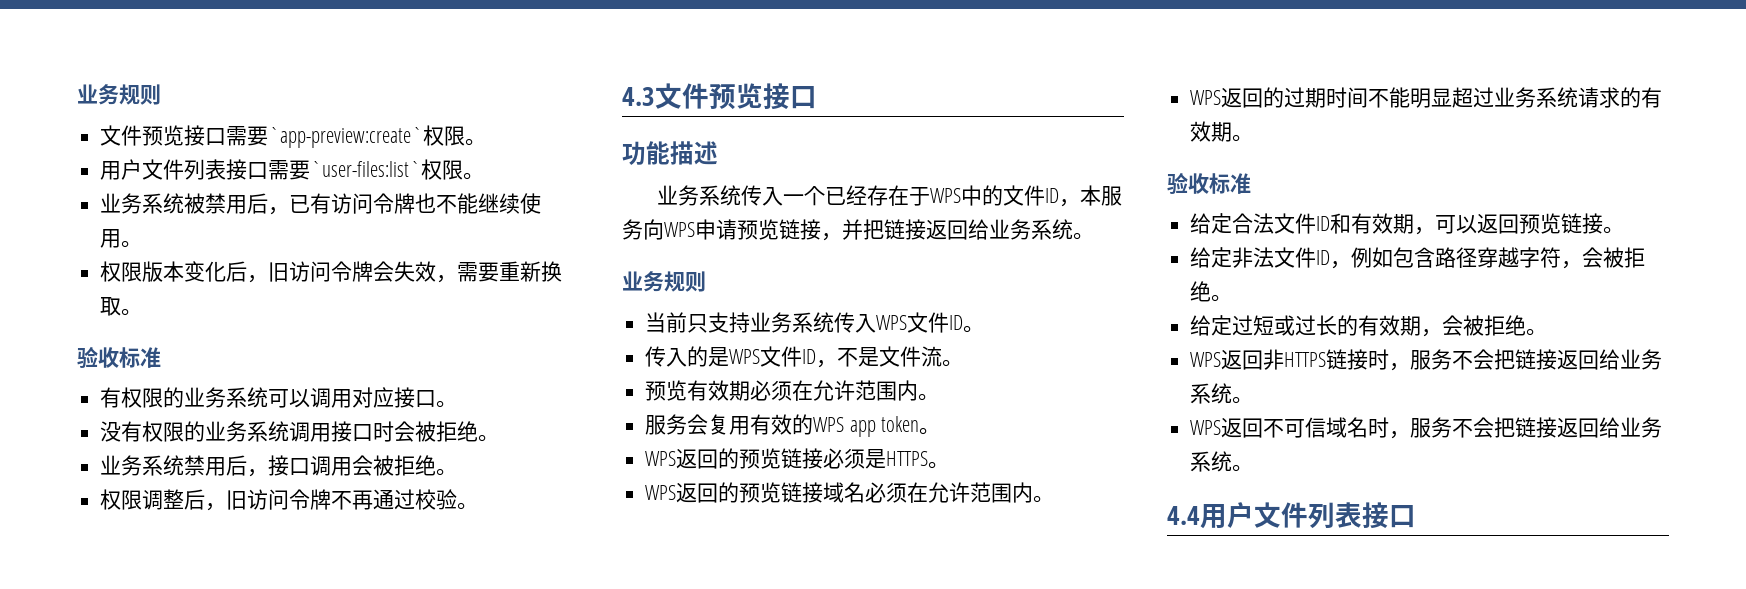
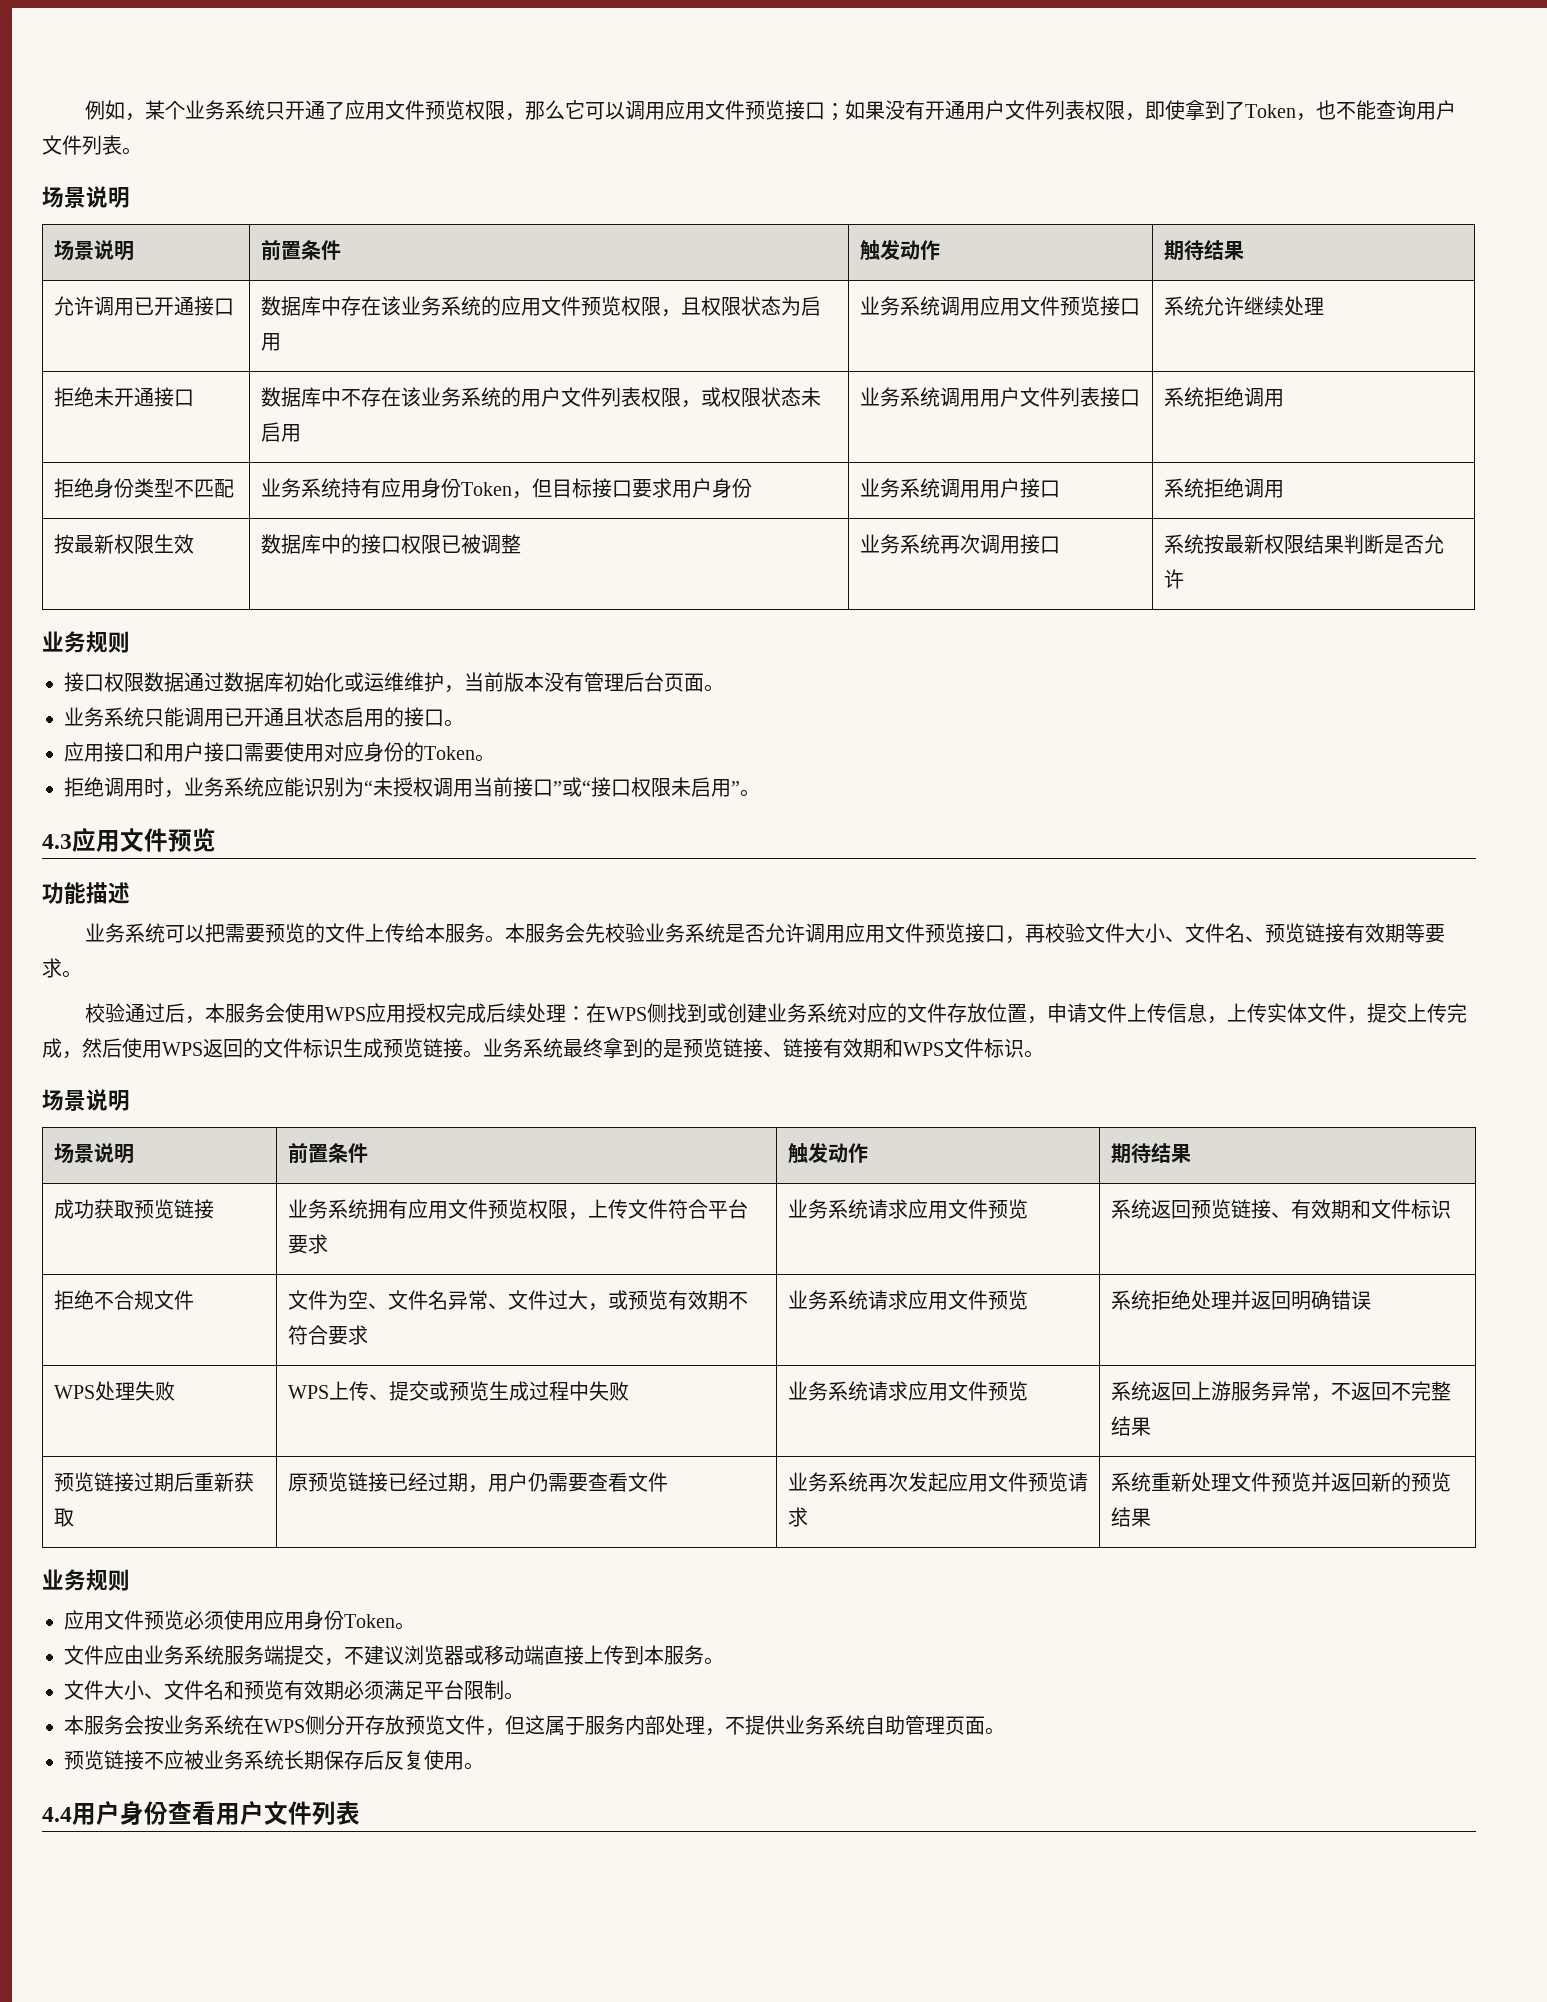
[77,84,161,105] [100,125,487,148] [100,159,485,180] [100,193,542,215] [100,229,143,248] [100,261,563,283] [100,297,143,316] [77,346,161,368] [100,387,458,408] [100,421,500,442] [100,455,458,477] [100,489,458,511] 业务规则 // 文件预览接口需要`app-preview:create`权限。 // 用户文件列表接口需要`user-files:list`权限。 // 业务系统被禁用后，已有访问令牌也不能继续使用。 // 权限版本变化后，旧访问令牌会失效，需要重新换取。 // 验收标准 // 有权限的业务系统可以调用对应接口。 // 没有权限的业务系统调用接口时会被拒绝。 // 业务系统禁用后，接口调用会被拒绝。 // 权限调整后，旧访问令牌不再通过校验 -> [85,100,1457,121] [42,135,142,155] [42,186,130,208] [53,240,134,261] [260,240,341,261] [859,240,940,260] [1163,240,1244,261] [53,296,234,316] [260,296,821,317] [260,333,281,351] [859,296,1140,316] [1163,296,1324,316] [53,387,194,407] [260,387,821,408] [260,422,301,442] [859,387,1140,407] [1163,387,1284,407] [53,478,234,498] [260,478,752,499] [859,478,1060,498] [1163,478,1284,498] [53,534,194,554] [260,534,521,554] [859,534,1060,554] [1163,534,1444,554] [1163,569,1184,589] [42,631,130,653] [64,672,724,693] [64,707,464,727] [64,742,495,762] [64,777,740,798] 例如，某个业务系统只开通了应用文件预览权限，那么它可以调用应用文件预览接口；如果没有开通用户文件列表权限，即使拿到了Token，也不能查询用户文件列表。 // 场景说明 // 场景说明 | 前置条件 | 触发动作 | 期待结果 // 允许调用已开通接口 | 数据库中存在该业务系统的应用文件预览权限，且权限状态为启用 | 业务系统调用应用文件预览接口 | 系统允许继续处理 // 拒绝未开通接口 | 数据库中不存在该业务系统的用户文件列表权限，或权限状态未启用 | 业务系统调用用户文件列表接口 | 系统拒绝调用 // 拒绝身份类型不匹配 | 业务系统持有应用身份Token，但目标接口要求用户身份 | 业务系统调用用户接口 | 系统拒绝调用 // 按最新权限生效 | 数据库中的接口权限已被调整 | 业务系统再次调用接口 | 系统按最新权限结果判断是否允许 // 业务规则 // 接口权限数据通过数据库初始化或运维维护，当前版本没有管理后台页面。 // 业务系统只能调用已开通且状态启用的接口。 // 应用接口和用户接口需要使用对应身份的Token。 // 拒绝调用时，业务系统应能识别为“未授权调用当前接口”或“接口权限未启用”
[655,83,817,110] 文件预览接口 -> [72,828,216,852] 应用文件预览
[741,185,1123,207] [622,219,1094,241] [622,271,706,292] [645,312,985,333] [645,346,964,368] [645,380,940,401] [645,414,941,437] [645,448,950,469] [645,482,1055,503] [1190,87,1663,108] [1190,121,1254,142] [1167,172,1251,194] [1190,213,1625,235] [1190,247,1646,269] [1190,281,1233,302] [1190,315,1548,337] [1190,349,1663,371] [1190,383,1254,404] [1190,417,1663,439] [1190,451,1233,472] 传入一个已经存在于WPS中的文件ID，本服务向WPS申请预览链接，并把链接返回给业务系统。 // 业务规则 // 当前只支持业务系统传入WPS文件ID。 // 传入的是WPS文件ID，不是文件流。 // 预览有效期必须在允许范围内。 // 服务会复用有效的WPS app token。 // WPS返回的预览链接必须是HTTPS。 // WPS返回的预览链接域名必须在允许范围内。 // WPS返回的过期时间不能明显超过业务系统请求的有效期。 // 验收标准 // 给定合法文件ID和有效期，可以返回预览链接。 // 给定非法文件ID，例如包含路径穿越字符，会被拒绝。 // 给定过短或过长的有效期，会被拒绝。 // WPS返回非HTTPS链接时，服务不会把链接返回给业务系统。 // WPS返回不可信域名时，服务不会把链接返回给业务系统 -> [165,923,1446,944] [42,958,82,978] [85,1003,1468,1024] [42,1038,1044,1059] [42,1089,130,1111] [53,1143,134,1164] [287,1143,368,1164] [787,1143,868,1163] [1110,1143,1191,1164] [53,1199,214,1219] [287,1199,748,1220] [287,1234,328,1254] [787,1199,1028,1219] [1110,1199,1451,1219] [53,1290,194,1310] [287,1290,748,1311] [287,1325,368,1345] [787,1290,1028,1310] [1110,1290,1371,1310] [53,1381,175,1401] [287,1381,629,1401] [787,1381,1028,1401] [1110,1381,1451,1402] [1110,1416,1151,1436] [53,1472,254,1492] [53,1508,74,1527] [287,1472,668,1493] [787,1472,1088,1492] [787,1507,808,1527] [1110,1472,1451,1492] [1110,1507,1151,1527] [42,1569,130,1591] [64,1610,415,1630] [64,1645,724,1666] [64,1680,524,1700] [64,1715,1005,1736] [64,1750,464,1770] 可以把需要预览的文件上传给本服务。本服务会先校验业务系统是否允许调用应用文件预览接口，再校验文件大小、文件名、预览链接有效期等要求。 // 校验通过后，本服务会使用WPS应用授权完成后续处理：在WPS侧找到或创建业务系统对应的文件存放位置，申请文件上传信息，上传实体文件，提交上传完成，然后使用WPS返回的文件标识生成预览链接。业务系统最终拿到的是预览链接、链接有效期和WPS文件标识。 // 场景说明 // 场景说明 | 前置条件 | 触发动作 | 期待结果 // 成功获取预览链接 | 业务系统拥有应用文件预览权限，上传文件符合平台要求 | 业务系统请求应用文件预览 | 系统返回预览链接、有效期和文件标识 // 拒绝不合规文件 | 文件为空、文件名异常、文件过大，或预览有效期不符合要求 | 业务系统请求应用文件预览 | 系统拒绝处理并返回明确错误 // WPS处理失败 | WPS上传、提交或预览生成过程中失败 | 业务系统请求应用文件预览 | 系统返回上游服务异常，不返回不完整结果 // 预览链接过期后重新获取 | 原预览链接已经过期，用户仍需要查看文件 | 业务系统再次发起应用文件预览请求 | 系统重新处理文件预览并返回新的预览结果 // 业务规则 // 应用文件预览必须使用应用身份Token。 // 文件应由业务系统服务端提交，不建议浏览器或移动端直接上传到本服务。 // 文件大小、文件名和预览有效期必须满足平台限制。 // 本服务会按业务系统在WPS侧分开存放预览文件，但这属于服务内部处理，不提供业务系统自助管理页面。 // 预览链接不应被业务系统长期保存后反复使用
[1254,502,1416,529] 文件列表接口 -> [120,1801,360,1825] 身份查看用户文件列表

